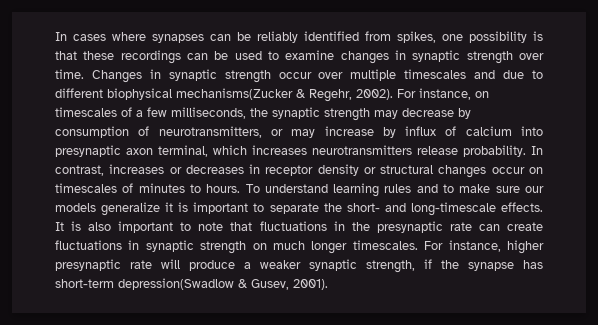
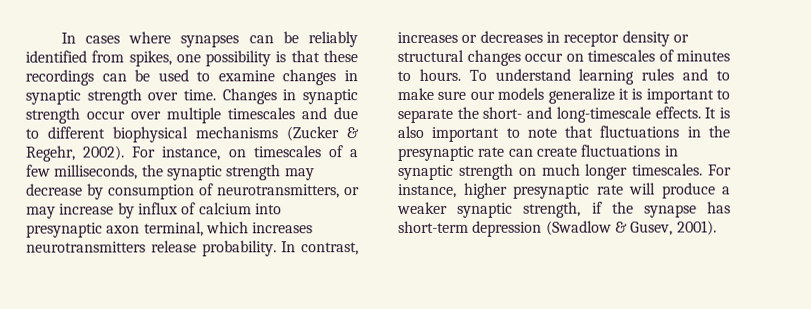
[176,88,293,100] mechanisms(Zucker -> [195,126,339,142] mechanisms (Zucker
[118,278,234,290] depression(Swadlow -> [472,220,612,237] depression (Swadlow

